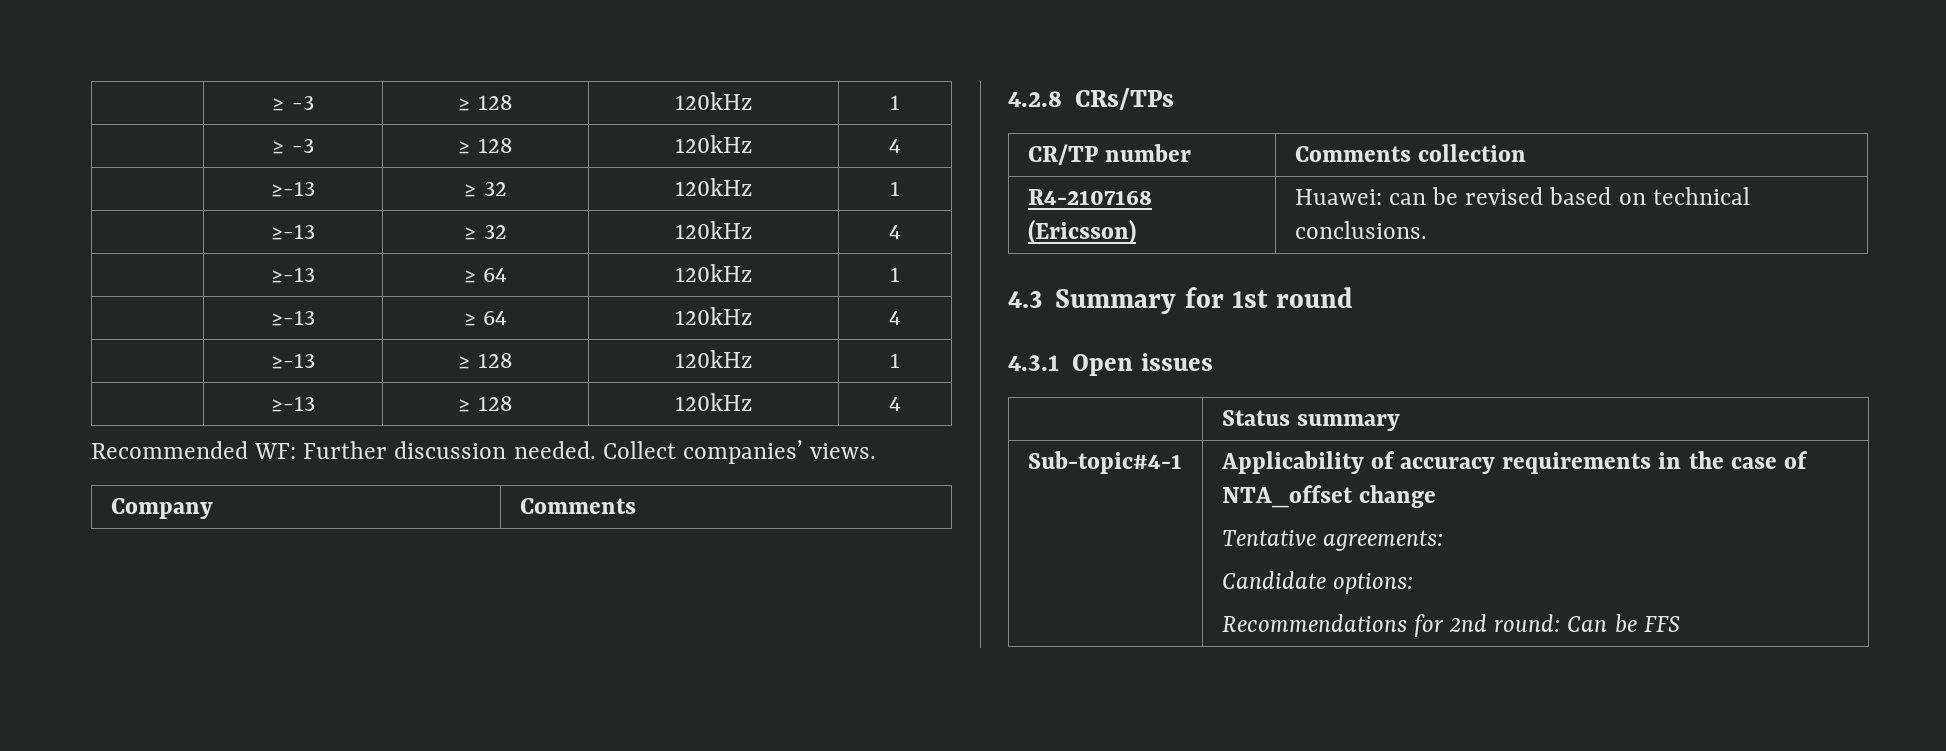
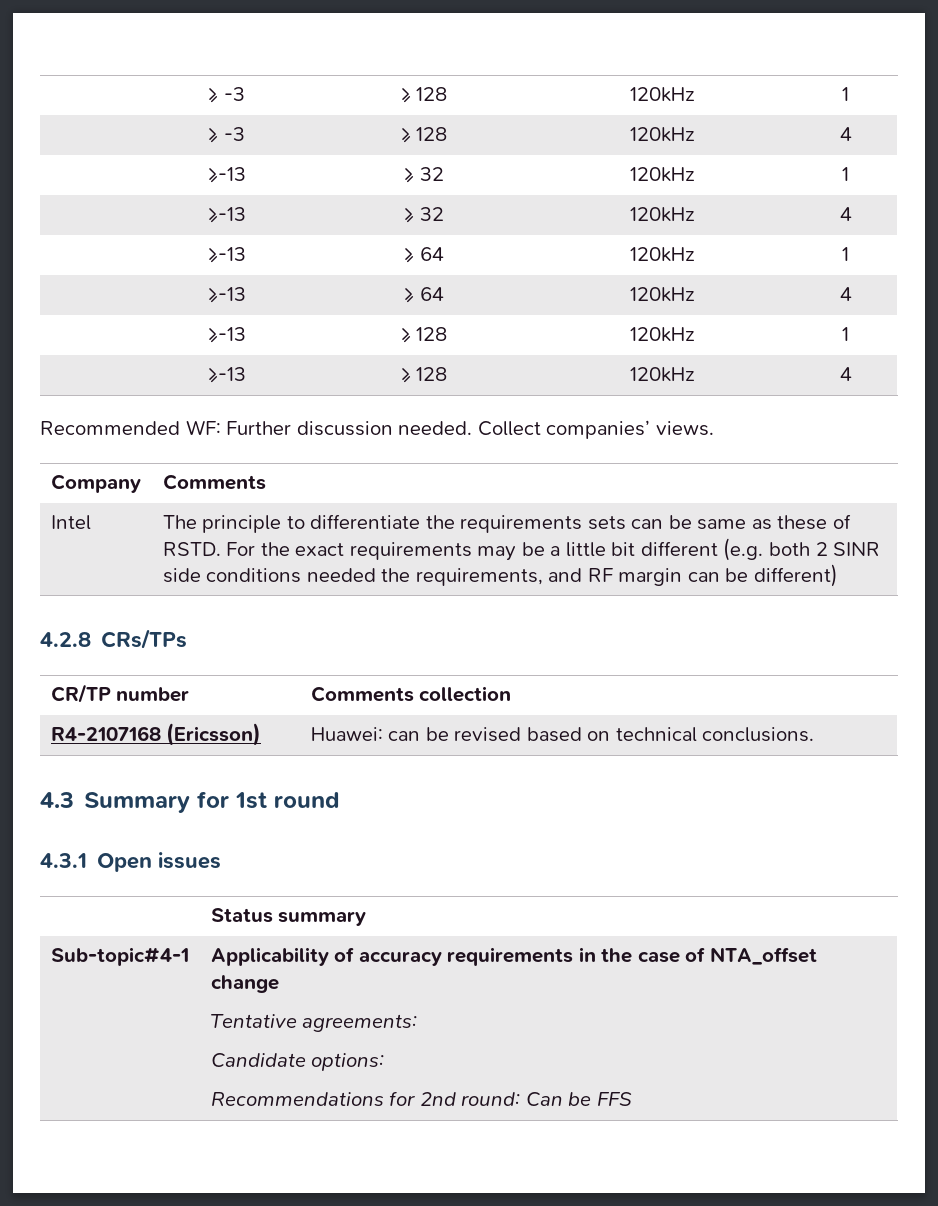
(636, 506) none -> [50,515,91,530] [162,514,852,533] [162,538,881,561] [162,564,838,587] // Intel | The principle to differentiate the requirements sets can be same as these of RSTD. For the exact requirements may be a little bit different (e.g. both 2 SINR side conditions needed the requirements, and RF margin can be different)

